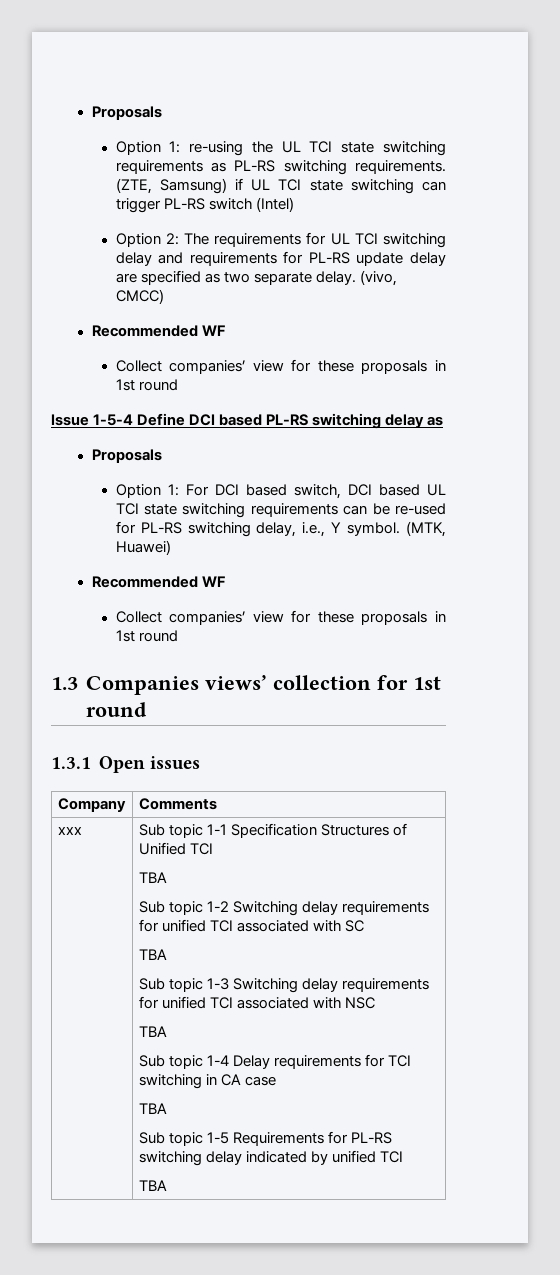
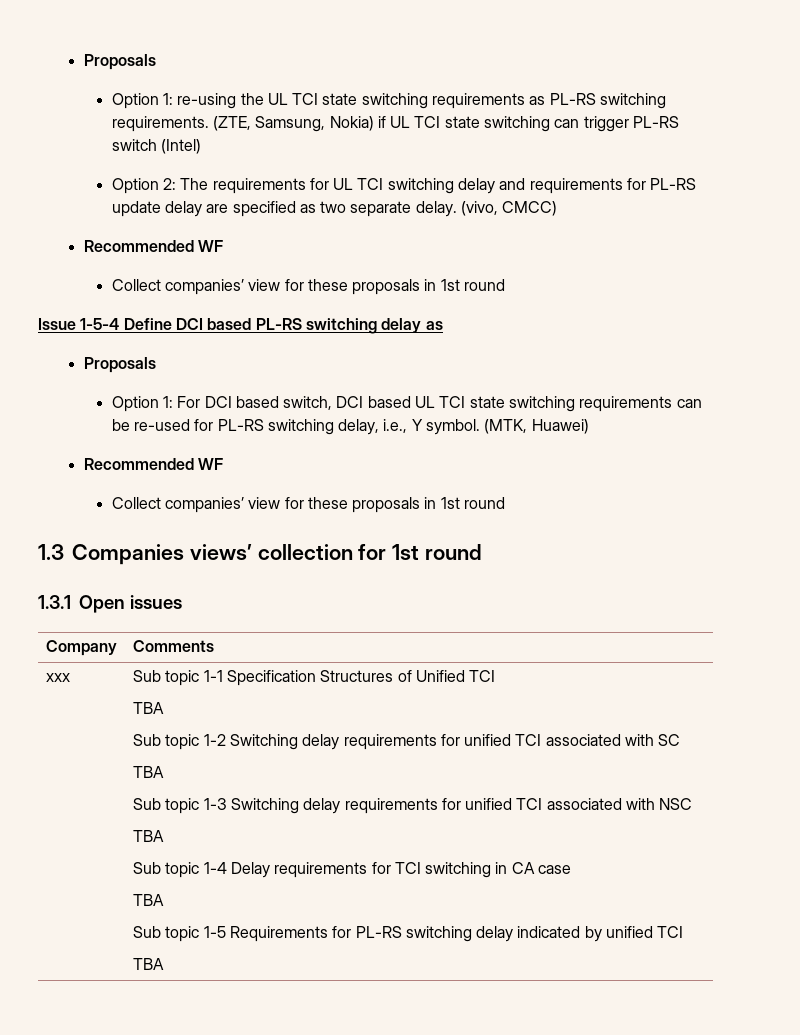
[159,178,227,194] Samsung) -> [255,116,374,132] Samsung, Nokia)

